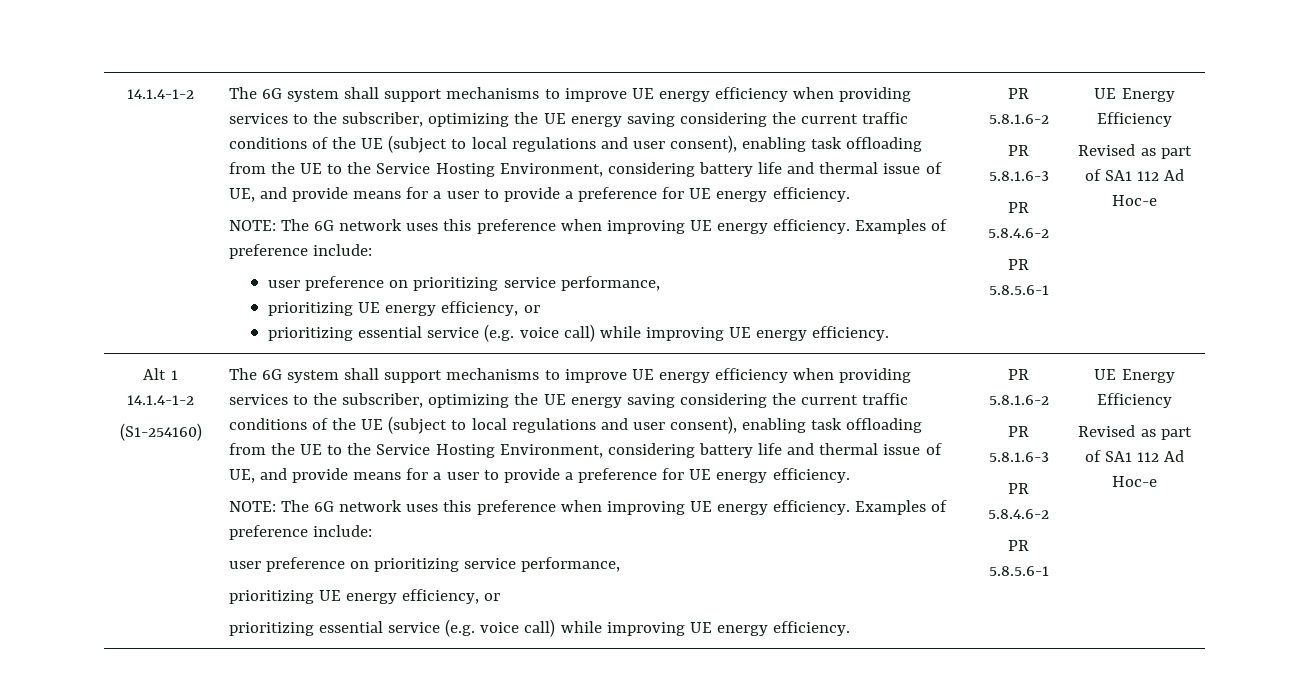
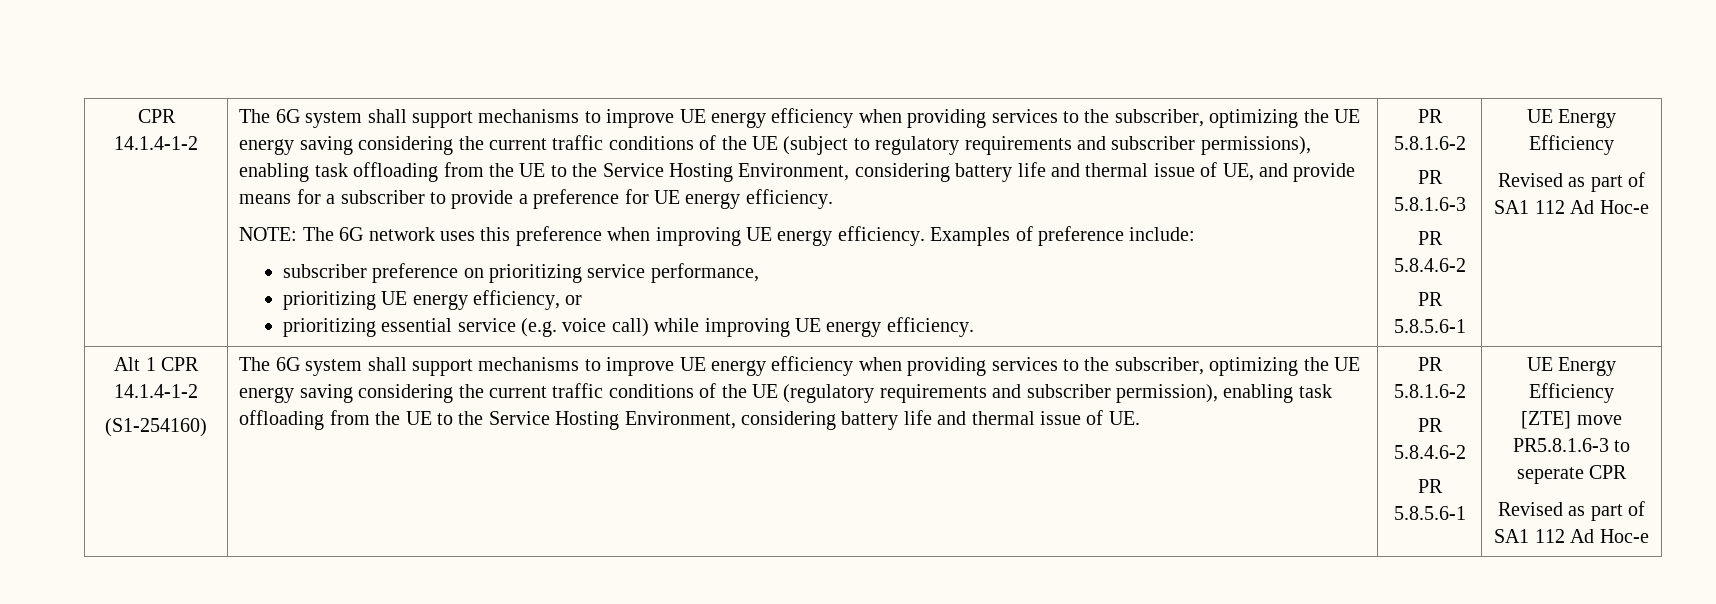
(127, 94) none -> [137,109,176,123] CPR
[471,135,738,153] local regulations and user consent), -> [875,136,1311,155] regulatory requirements and subscriber permissions),
[446,191,479,199] user -> [340,190,425,204] subscriber
[268,280,301,288] user -> [282,264,367,278] subscriber
(178, 375) none -> [160,357,199,371] CPR
[388,416,738,434] (subject to local regulations and user consent), -> [783,384,1218,403] (regulatory requirements and subscriber permission),
[228,468,850,483] [228,500,948,515] [228,525,372,540] [228,557,621,572] [228,589,501,604] [228,619,851,637] [1008,369,1029,380] [988,395,1049,405] [1008,426,1029,437] [988,452,1049,462] [1008,483,1029,494] [988,509,1049,519] [1008,540,1029,551] [988,566,1049,576] [1094,369,1175,383] [1097,393,1172,408] UE, and provide means for a user to provide a preference for UE energy efficiency. // NOTE: The 6G network uses this preference when improving UE energy efficiency. Examples of preference include: // user preference on prioritizing service performance, // prioritizing UE energy efficiency, or // prioritizing essential service (e.g. voice call) while improving UE energy efficiency. | PR 5.8.1.6-2 // PR 5.8.1.6-3 // PR 5.8.4.6-2 // PR 5.8.5.6-1 | UE Energy Efficiency -> [1108,411,1140,425] [1417,357,1443,371] [1393,384,1466,398] [1417,418,1443,432] [1393,445,1466,459] [1417,479,1443,493] [1393,506,1466,520] [1526,357,1617,376] [1529,383,1614,403] [1521,411,1622,429] [1512,438,1631,452] [1516,465,1628,484] UE. | PR 5.8.1.6-2 // PR 5.8.4.6-2 // PR 5.8.5.6-1 | UE Energy Efficiency // [ZTE] move PR5.8.1.6-3 to seperate CPR

